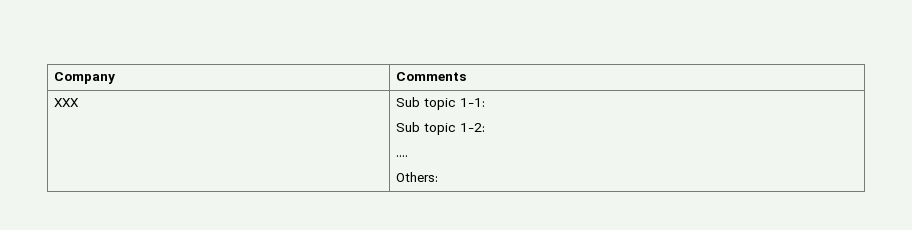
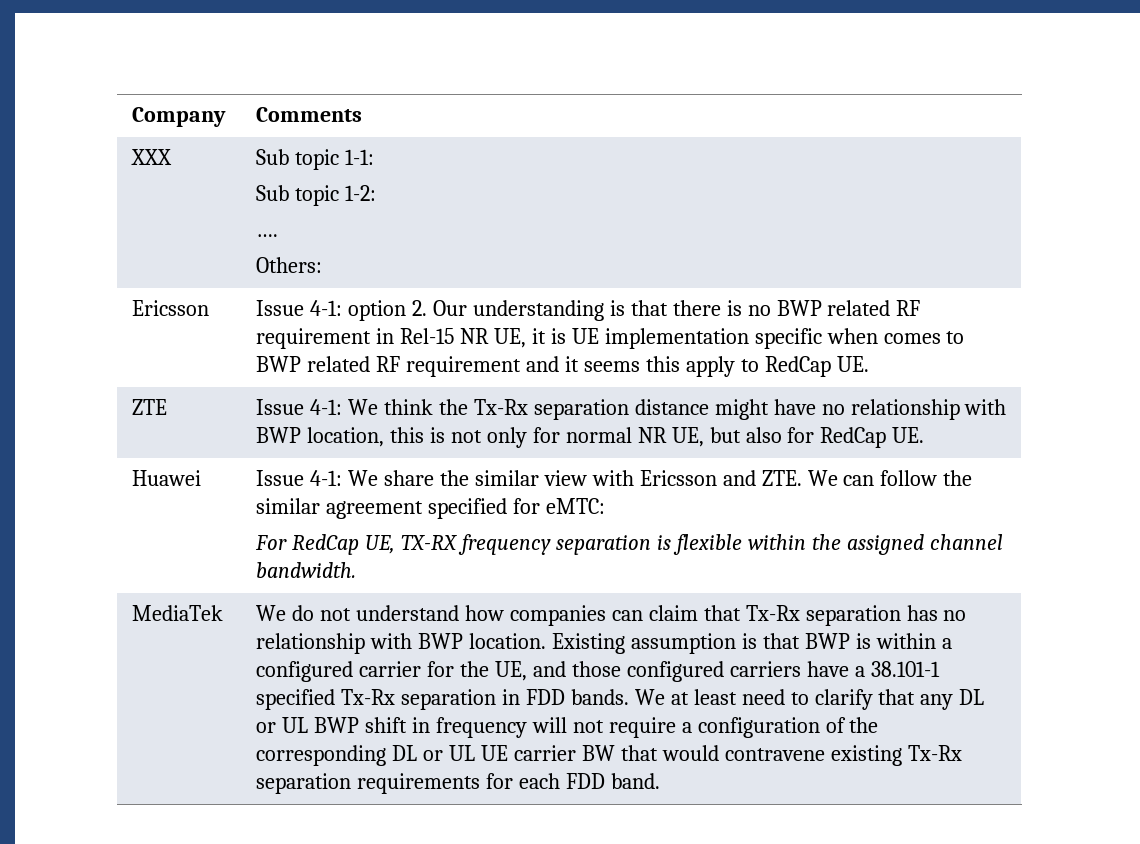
(439, 177) none -> [132,300,210,316] [256,300,921,321] [256,328,965,349] [256,356,869,377] [132,399,168,415] [256,399,1007,420] [256,427,925,448] [132,470,202,486] [256,470,973,486] [256,498,605,519] [255,534,1003,555] [256,562,357,578] [132,605,224,621] [256,605,967,626] [256,633,952,654] [256,661,940,682] [256,689,985,710] [256,717,879,738] [256,745,962,766] [256,773,660,794] // Ericsson | Issue 4-1: option 2. Our understanding is that there is no BWP related RF requirement in Rel-15 NR UE, it is UE implementation specific when comes to BWP related RF requirement and it seems this apply to RedCap UE. // ZTE | Issue 4-1: We think the Tx-Rx separation distance might have no relationship with BWP location, this is not only for normal NR UE, but also for RedCap UE. // Huawei | Issue 4-1: We share the similar view with Ericsson and ZTE. We can follow the similar agreement specified for eMTC: // For RedCap UE, TX-RX frequency separation is flexible within the assigned channel bandwidth. // MediaTek | We do not understand how companies can claim that Tx-Rx separation has no relationship with BWP location. Existing assumption is that BWP is within a configured carrier for the UE, and those configured carriers have a 38.101-1 specified Tx-Rx separation in FDD bands. We at least need to clarify that any DL or UL BWP shift in frequency will not require a configuration of the corresponding DL or UL UE carrier BW that would contravene existing Tx-Rx separation requirements for each FDD band.

